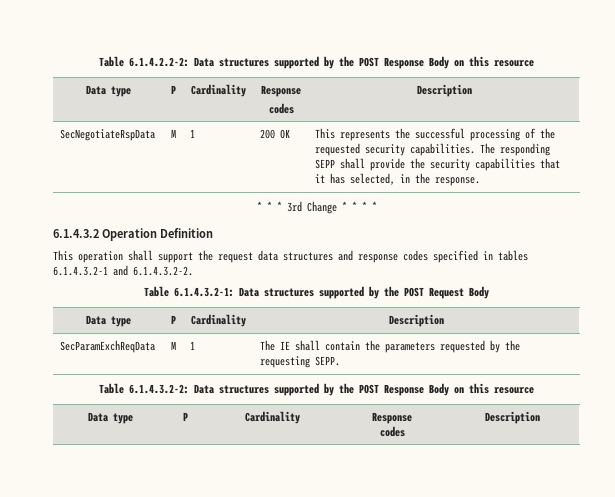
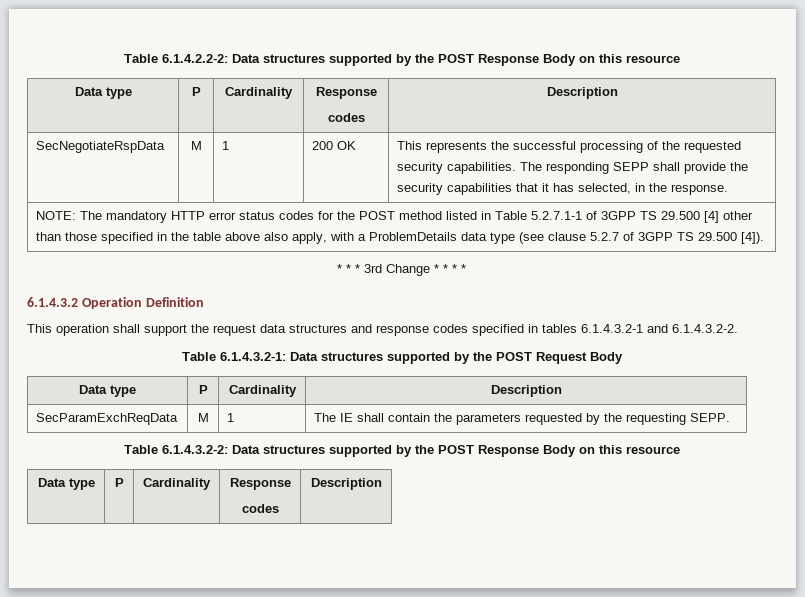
(481, 181) none -> [36,211,754,223] [36,232,765,244] // NOTE: The mandatory HTTP error status codes for the POST method listed in Table 5.2.7.1-1 of 3GPP TS 29.500 [4] other than those specified in the table above also apply, with a ProblemDetails data type (see clause 5.2.7 of 3GPP TS 29.500 [4]).

